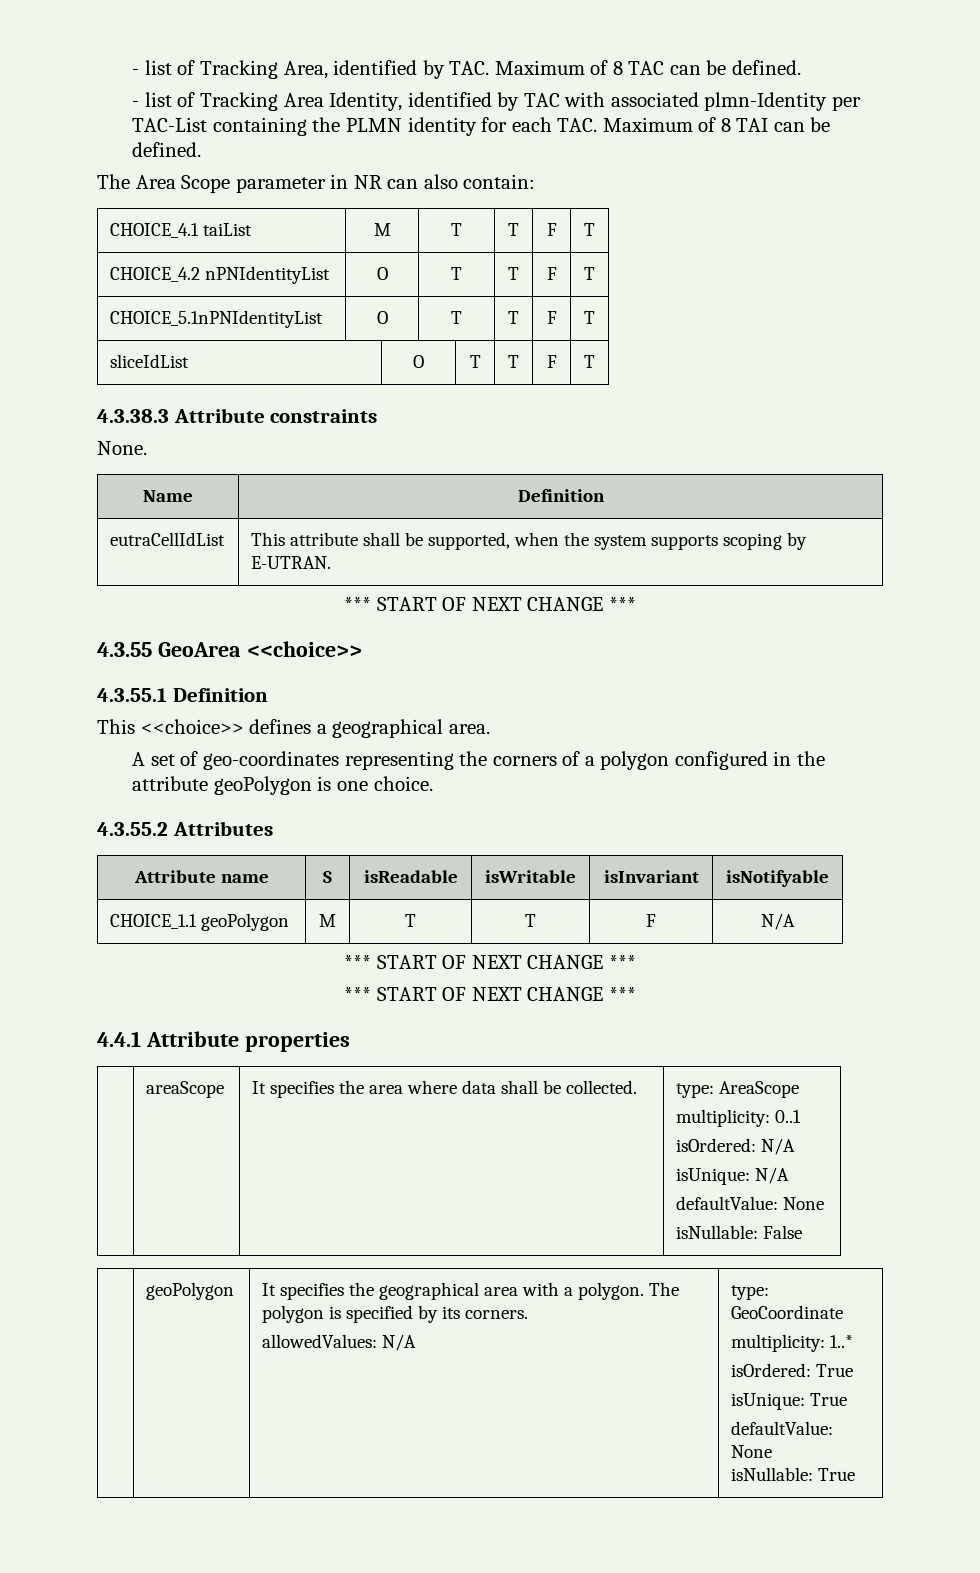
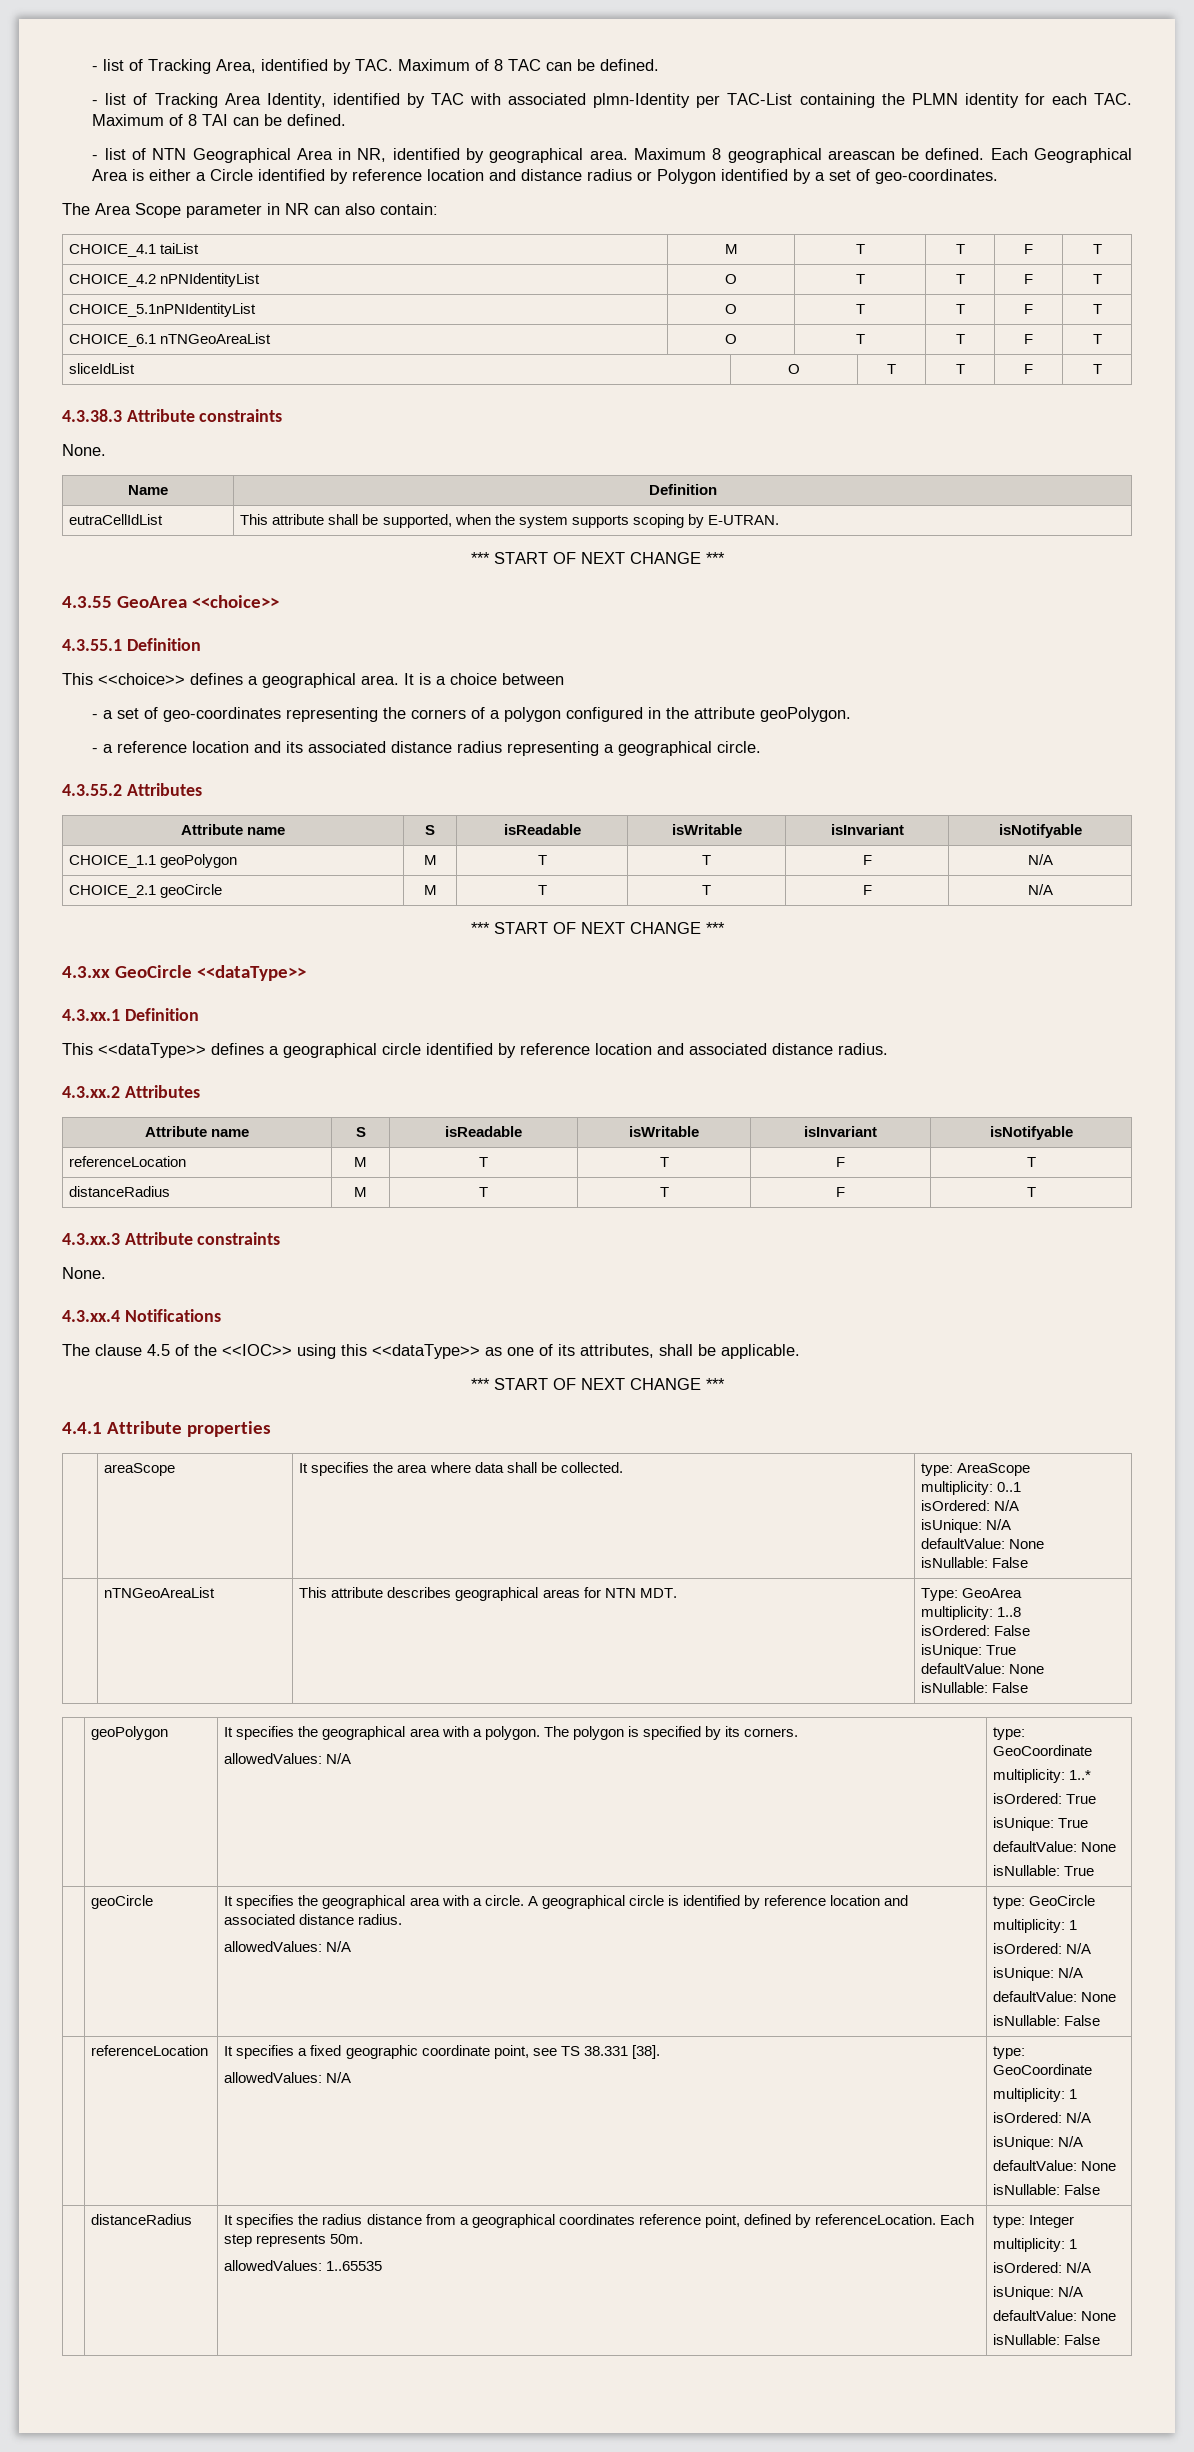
(202, 149) none -> [92,148,1132,163] [92,169,999,184] // - list of NTN Geographical Area in NR, identified by geographical area. Maximum 8 geographical areascan be defined. Each Geographical Area is either a Circle identified by reference location and distance radius or Polygon identified by a set of geo-coordinates.
(595, 317) none -> [69,333,272,347] [725,334,737,344] [855,334,865,344] [955,334,965,344] [1024,334,1033,344] [1092,334,1102,344] // CHOICE_6.1 nTNGeoAreaList | O | T | T | F | T
[132,752,146,766] // A -> [404,673,564,685] [92,710,114,719] It is a choice between // - a
[213,776,433,795] geoPolygon is one choice. -> [760,707,852,722] [92,741,762,756] geoPolygon. // - a reference location and its associated distance radius representing a geographical circle.
[344,955,636,969] // *** START OF NEXT CHANGE *** -> [69,884,223,898] [423,885,437,895] [537,885,547,895] [702,885,711,895] [862,885,872,895] [1027,884,1053,895] [470,922,725,934] [62,965,306,981] [62,1008,199,1021] [62,1043,888,1058] [62,1085,200,1098] [144,1126,250,1137] [355,1127,366,1137] [445,1126,522,1137] [629,1126,699,1137] [804,1126,877,1137] [989,1126,1073,1140] [69,1156,187,1167] [354,1157,367,1167] [479,1157,488,1167] [659,1157,669,1167] [836,1157,845,1167] [1026,1157,1036,1167] [69,1186,171,1197] [354,1187,367,1197] [479,1187,488,1197] [659,1187,669,1197] [836,1187,845,1197] [1026,1187,1036,1197] [62,1232,281,1245] [62,1267,106,1279] [62,1309,221,1322] [62,1344,800,1359] // CHOICE_2.1 geoCircle | M | T | T | F | N/A // *** START OF NEXT CHANGE *** // 4.3.xx GeoCircle <<dataType>> // 4.3.xx.1 Definition // This <<dataType>> defines a geographical circle identified by reference location and associated distance radius. // 4.3.xx.2 Attributes // Attribute name | S | isReadable | isWritable | isInvariant | isNotifyable // referenceLocation | M | T | T | F | T // distanceRadius | M | T | T | F | T // 4.3.xx.3 Attribute constraints // None. // 4.3.xx.4 Notifications // The clause 4.5 of the <<IOC>> using this <<dataType>> as one of its attributes, shall be applicable.
(803, 1232) none -> [104,1587,216,1598] [299,1587,677,1601] [921,1588,1023,1601] [921,1606,1022,1620] [921,1625,1031,1636] [921,1644,1017,1658] [921,1663,1045,1674] [921,1682,1029,1693] // | nTNGeoAreaList | This attribute describes geographical areas for NTN MDT. | Type: GeoArea // multiplicity: 1..8 // isOrdered: False // isUnique: True // defaultValue: None // isNullable: False
(856, 1474) none -> [91,1895,154,1909] [224,1895,909,1909] [224,1914,403,1925] [224,1941,352,1952] [993,1895,1096,1909] [993,1919,1078,1933] [993,1943,1092,1954] [993,1967,1084,1981] [993,1991,1117,2002] [993,2015,1101,2026] [91,2045,209,2056] [224,2045,660,2059] [224,2072,352,2083] [993,2046,1026,2059] [993,2064,1093,2075] [993,2088,1078,2102] [993,2112,1092,2123] [993,2136,1084,2150] [993,2160,1117,2171] [993,2184,1101,2195] [91,2214,193,2225] [224,2214,974,2228] [224,2234,364,2247] [224,2260,383,2271] [993,2215,1075,2228] [993,2238,1078,2252] [993,2262,1092,2273] [993,2286,1084,2300] [993,2310,1117,2321] [993,2334,1101,2345] // | geoCircle | It specifies the geographical area with a circle. A geographical circle is identified by reference location and associated distance radius. // allowedValues: N/A | type: GeoCircle // multiplicity: 1 // isOrdered: N/A // isUnique: N/A // defaultValue: None // isNullable: False // | referenceLocation | It specifies a fixed geographic coordinate point, see TS 38.331 [38]. // allowedValues: N/A | type: GeoCoordinate // multiplicity: 1 // isOrdered: N/A // isUnique: N/A // defaultValue: None // isNullable: False // | distanceRadius | It specifies the radius distance from a geographical coordinates reference point, defined by referenceLocation. Each step represents 50m. // allowedValues: 1..65535 | type: Integer // multiplicity: 1 // isOrdered: N/A // isUnique: N/A // defaultValue: None // isNullable: False

